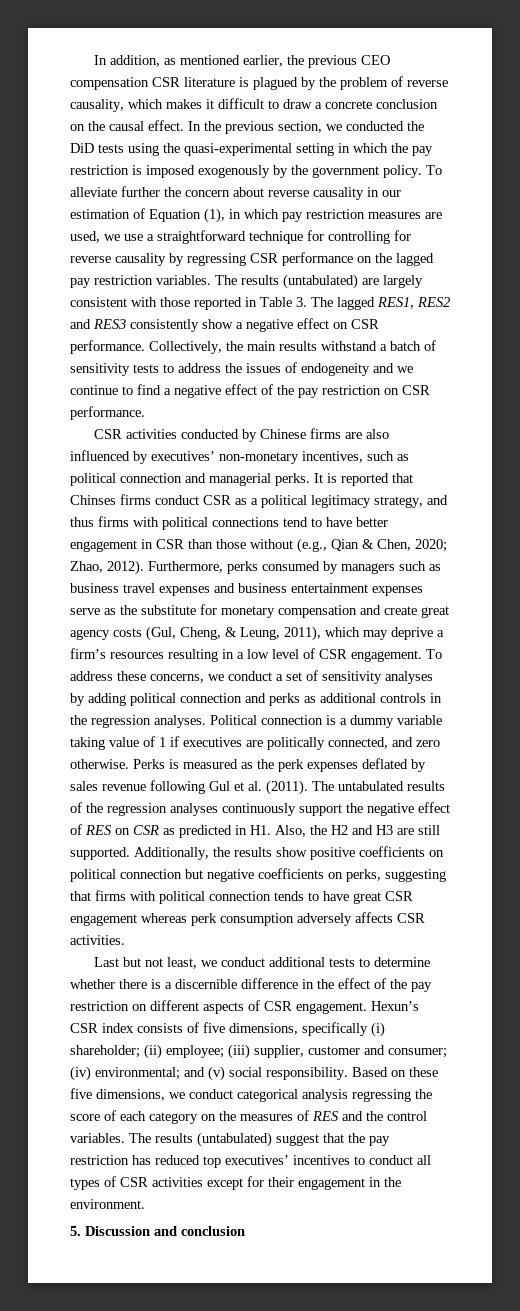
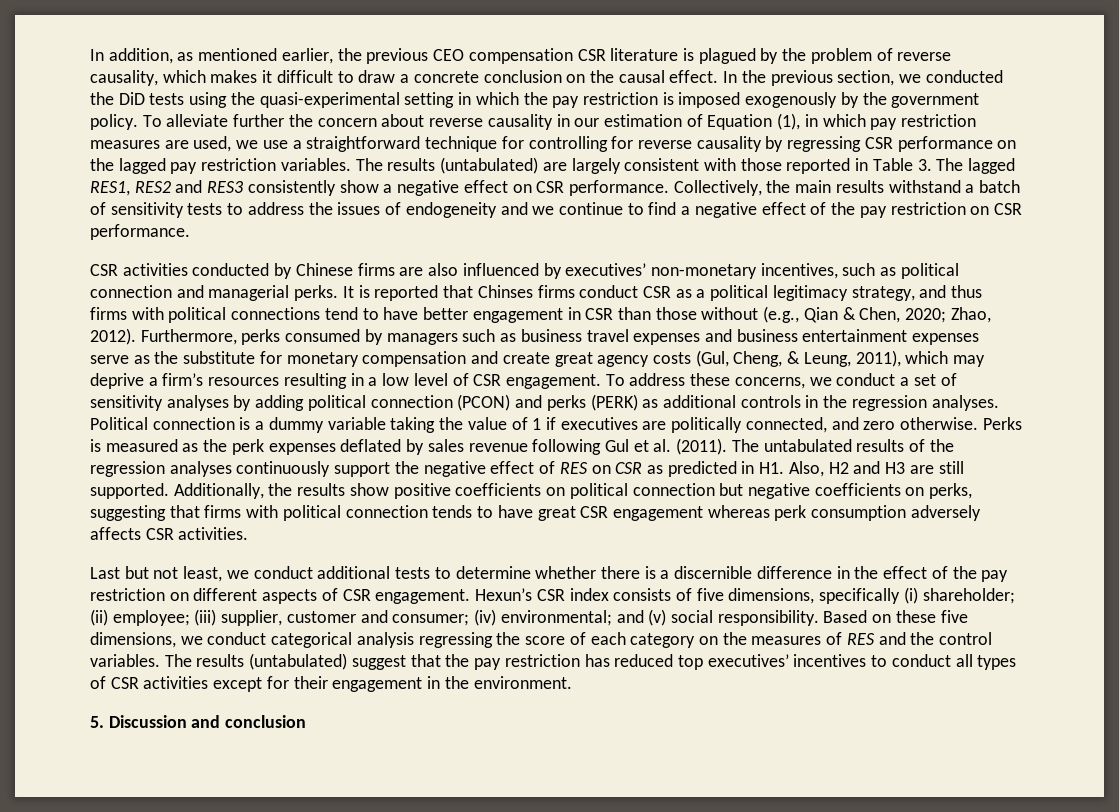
(242, 698) none -> [457,394,511,411] (PCON)
(300, 699) none -> [590,394,638,411] (PERK)
(105, 743) none -> [439,417,464,430] the
[310,825,327,835] the -> (824, 469) none

